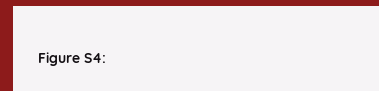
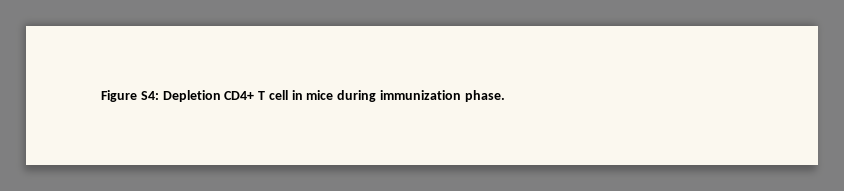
(106, 58) none -> [162,90,505,102] Depletion CD4+ T cell in mice during immunization phase.

